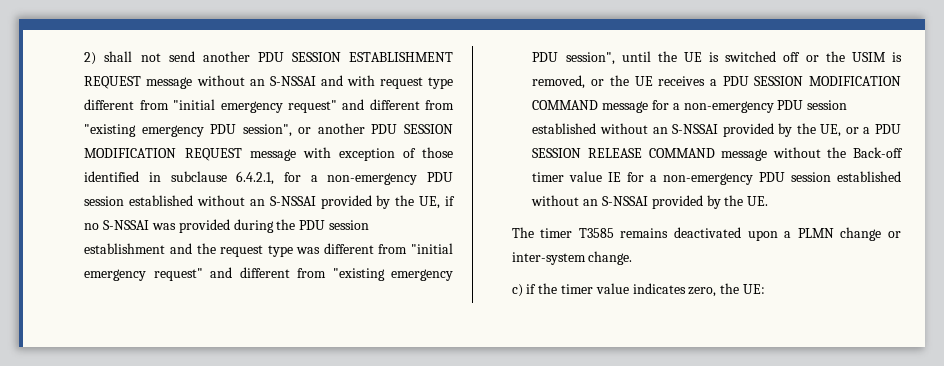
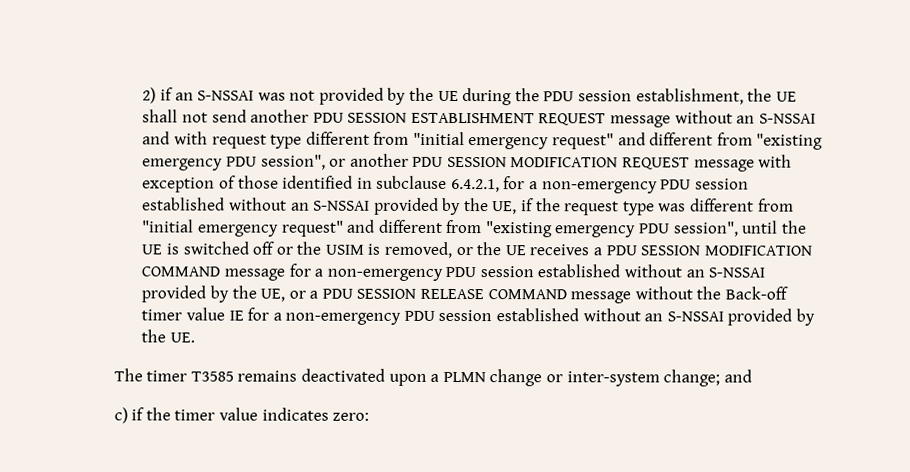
(97, 58) none -> [159,87,797,106] if an S-NSSAI was not provided by the UE during the PDU session establishment, the UE
[84,219,369,233] [84,243,192,254] no S-NSSAI was provided during the PDU session establishment and -> (535, 205) none
[588,251,633,265] change. -> [663,369,752,387] change; and
[688,283,765,297] zero, the UE: -> [332,412,370,421] zero:

